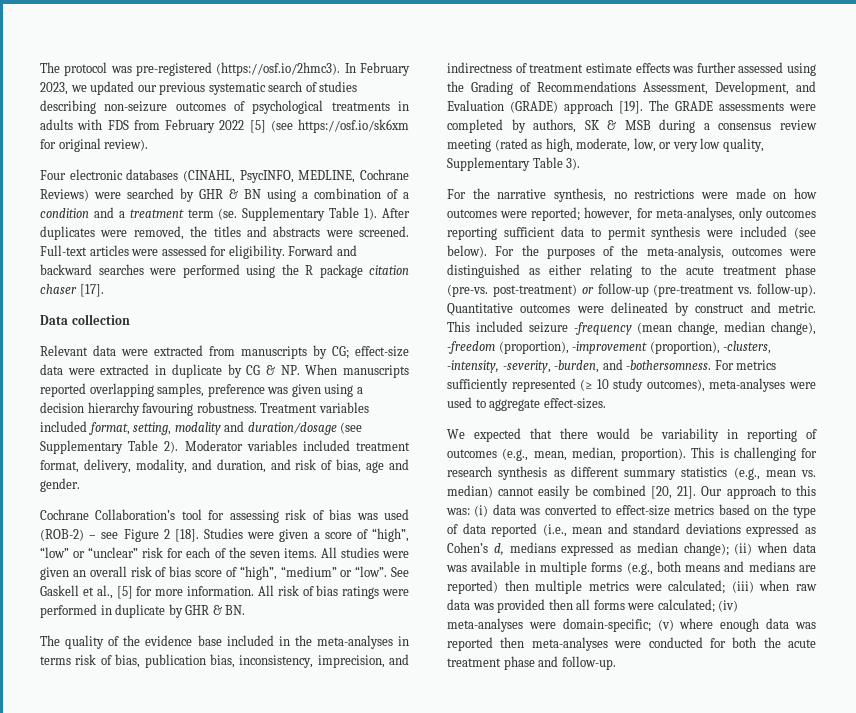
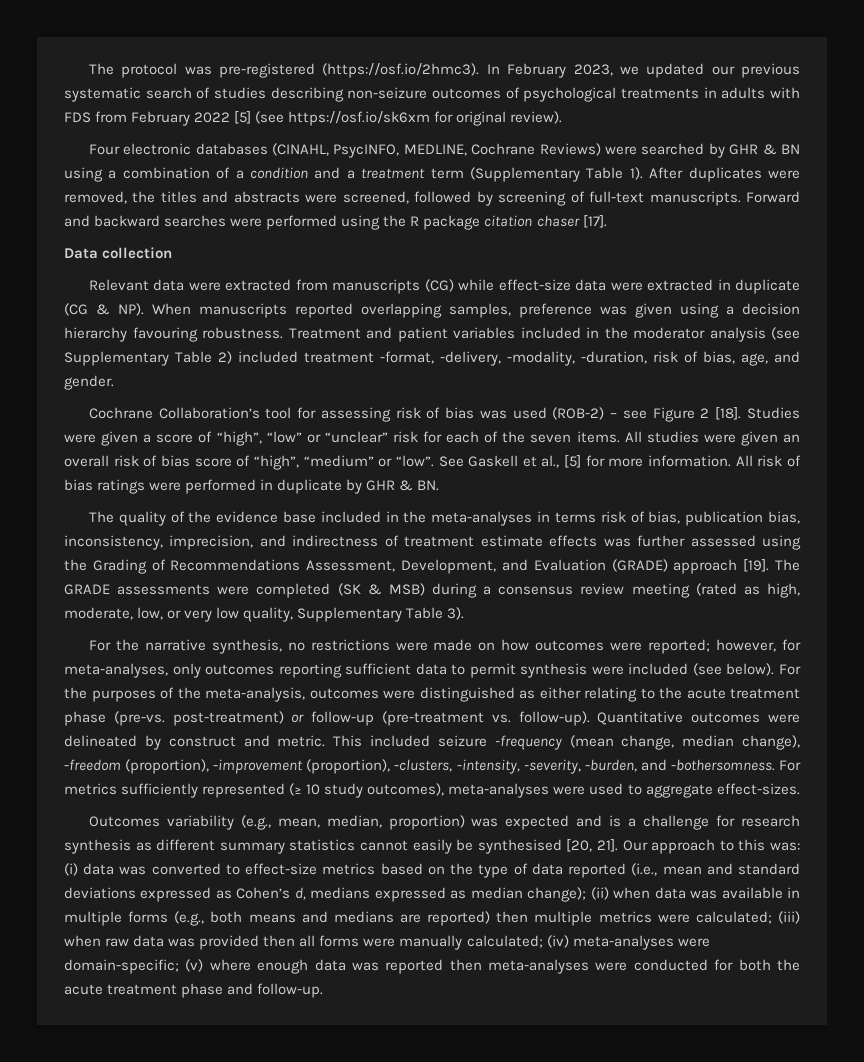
[218,207,326,221] (se. Supplementary -> [469,167,580,182] (Supplementary
[359,226,409,237] [40,245,285,259] screened. Full-text articles were assessed for eligibility. -> [342,191,741,206] screened, followed by screening of full-text manuscripts.
[313,345,349,359] by CG; -> [424,279,495,292] (CG) while
[227,364,300,378] by CG & NP. -> [64,303,144,316] (CG & NP).
[318,402,369,413] [40,421,363,435] [40,440,410,454] [40,459,385,473] variables included format, setting, modality and duration/dosage (see Supplementary Table 2). Moderator variables included treatment format, delivery, modality, and duration, and risk of bias, age -> [366,327,800,342] [64,351,768,366] and patient variables included in the moderator analysis (see Supplementary Table 2) included treatment -format, -delivery, -modality, -duration, risk of bias, age,
[511,119,651,133] by authors, SK & MSB -> [337,583,425,596] (SK & MSB)
[447,428,817,442] [447,447,796,461] We expected that there would be variability in reporting of outcomes (e.g., mean, median, proportion). This is challenging -> [88,815,710,830] Outcomes variability (e.g., mean, median, proportion) was expected and is a challenge
[733,467,816,480] [447,485,493,498] (e.g., mean vs. median) -> (356, 845) none
[592,485,646,496] combined -> [477,839,562,854] synthesised
(655, 606) none -> [399,935,463,950] manually

